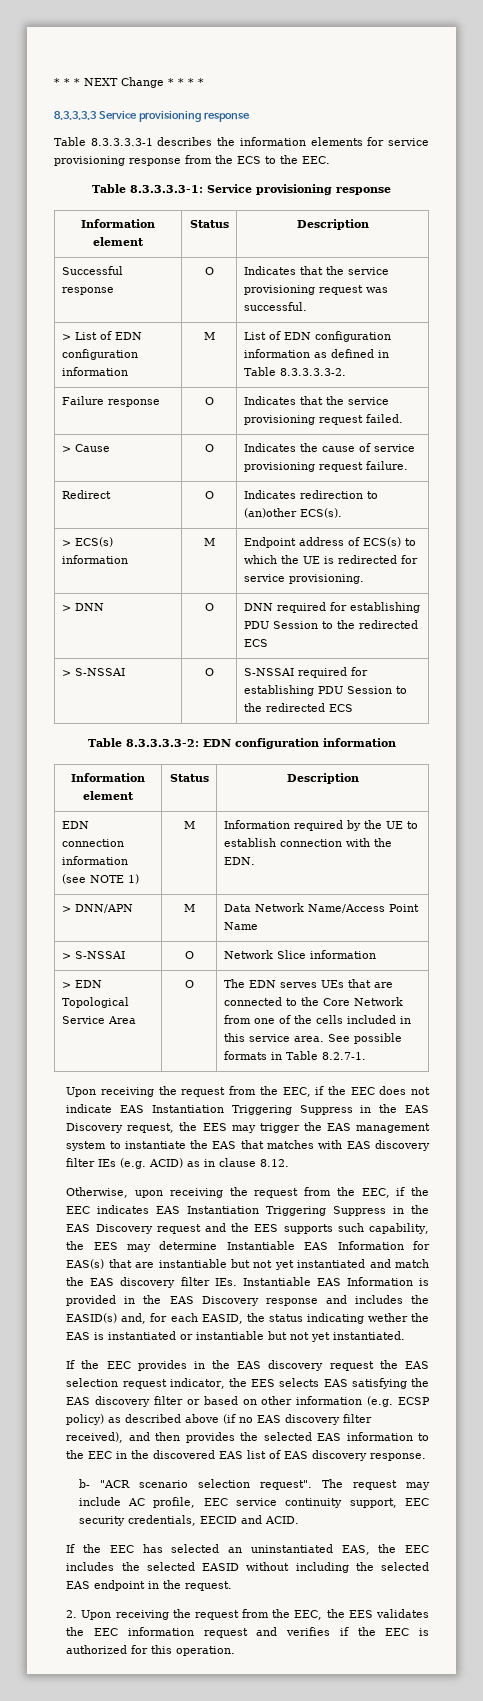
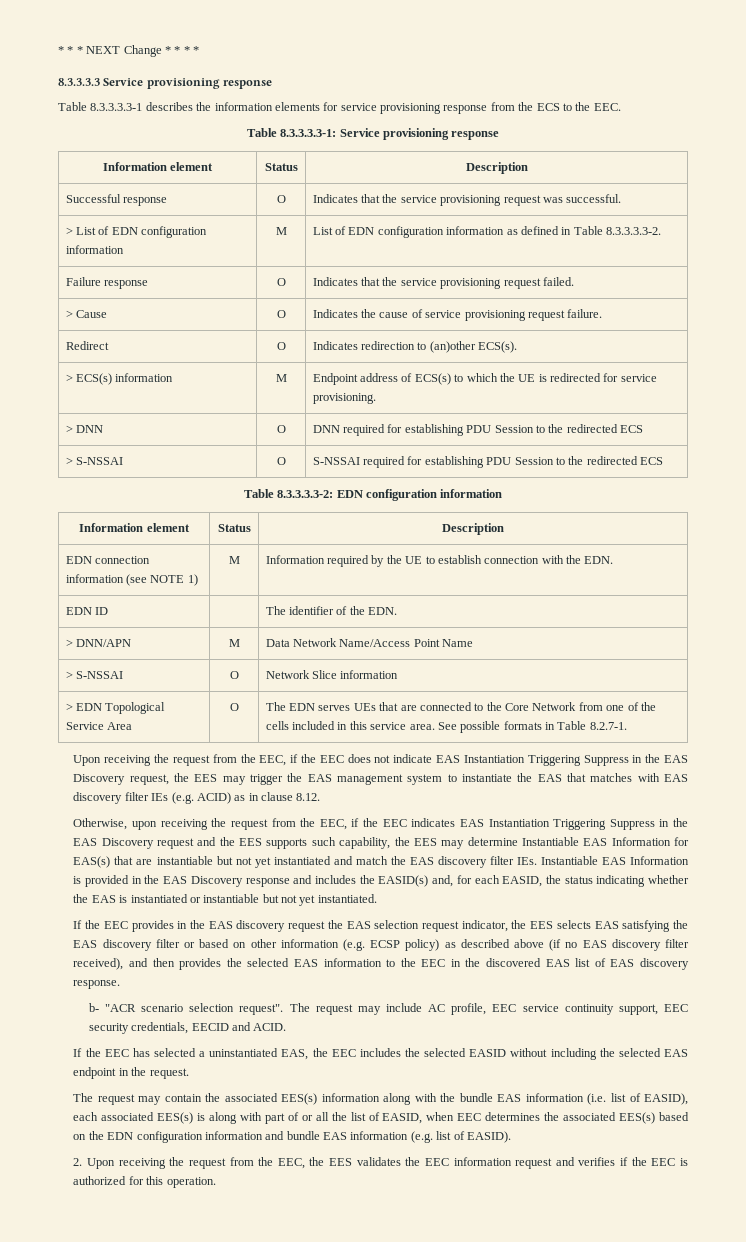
(255, 861) none -> [65,607,109,615] [265,606,398,615] // EDN ID | | The identifier of the EDN.
[367,1313,408,1322] wether -> [648,875,689,884] whether
[228,1547,243,1553] an -> [199,1051,206,1057] a
(233, 1586) none -> [73,1093,688,1105] [73,1112,689,1124] [73,1131,511,1143] // The request may contain the associated EES(s) information along with the bundle EAS information (i.e. list of EASID), each associated EES(s) is along with part of or all the list of EASID, when EEC determines the associated EES(s) based on the EDN configuration information and bundle EAS information (e.g. list of EASID).

